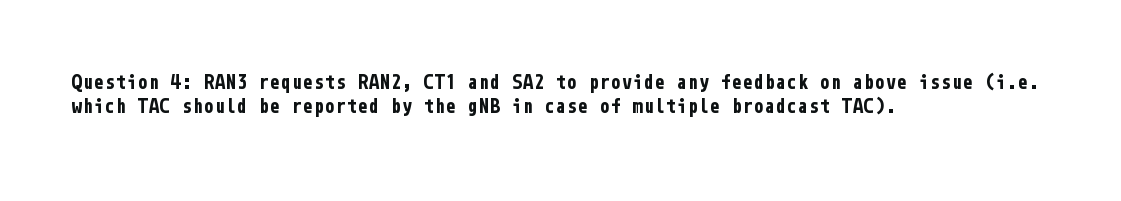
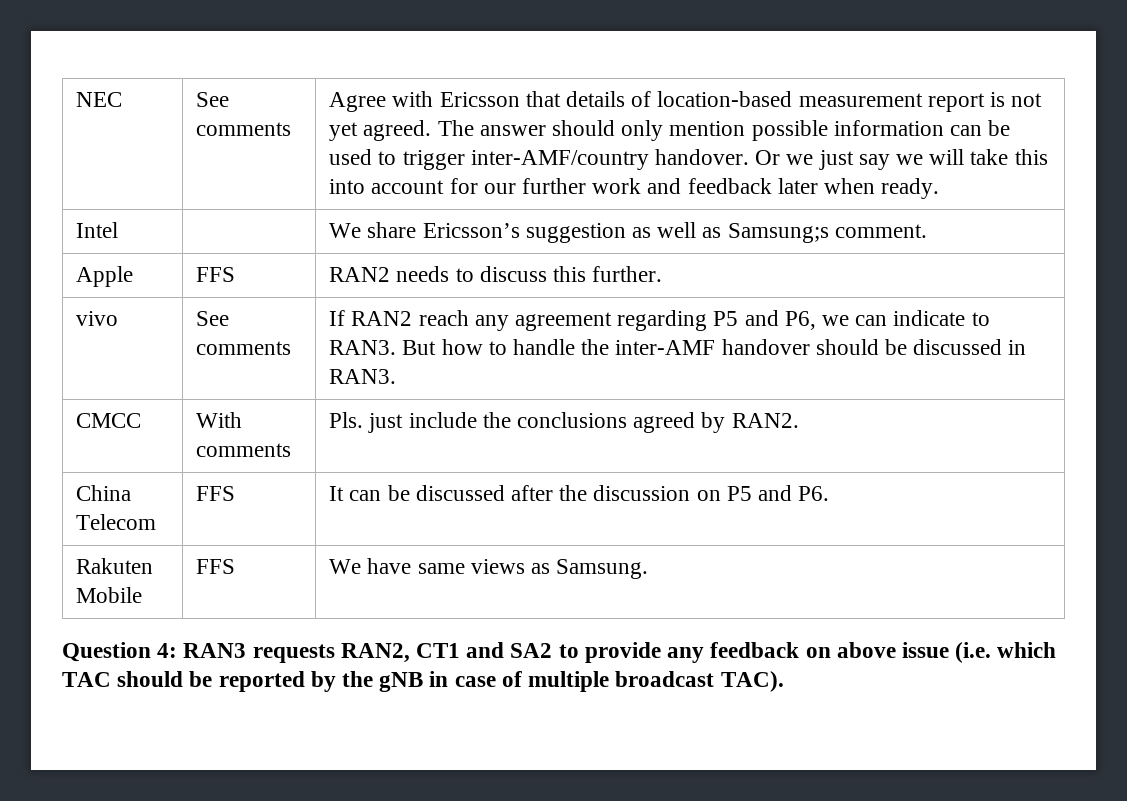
(71, 83) none -> [76,92,123,107] [196,92,230,107] [196,122,292,136] [329,91,1043,112] [329,120,1011,141] [329,149,1048,170] [329,178,940,199] [76,222,119,238] [329,222,927,243] [76,266,134,287] [196,267,236,282] [329,266,663,282] [76,311,119,326] [196,311,230,326] [196,341,292,355] [329,310,990,331] [329,339,1027,355] [329,369,397,384] [76,413,142,428] [196,412,243,428] [196,443,292,457] [329,412,799,433] [76,485,132,501] [76,514,157,530] [196,486,236,501] [329,485,830,501] [76,558,154,574] [76,587,143,603] [196,559,236,574] [329,558,649,579] NEC | See comments | Agree with Ericsson that details of location-based measurement report is not yet agreed. The answer should only mention possible information can be used to trigger inter-AMF/country handover. Or we just say we will take this into account for our further work and feedback later when ready. // Intel | | We share Ericsson’s suggestion as well as Samsung;s comment. // Apple | FFS | RAN2 needs to discuss this further. // vivo | See comments | If RAN2 reach any agreement regarding P5 and P6, we can indicate to RAN3. But how to handle the inter-AMF handover should be discussed in RAN3. // CMCC | With comments | Pls. just include the conclusions agreed by RAN2. // China Telecom | FFS | It can be discussed after the discussion on P5 and P6. // Rakuten Mobile | FFS | We have same views as Samsung. //

